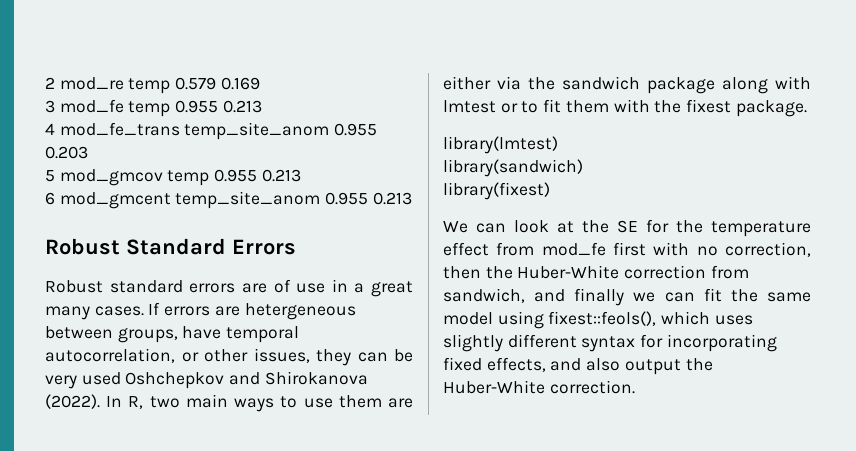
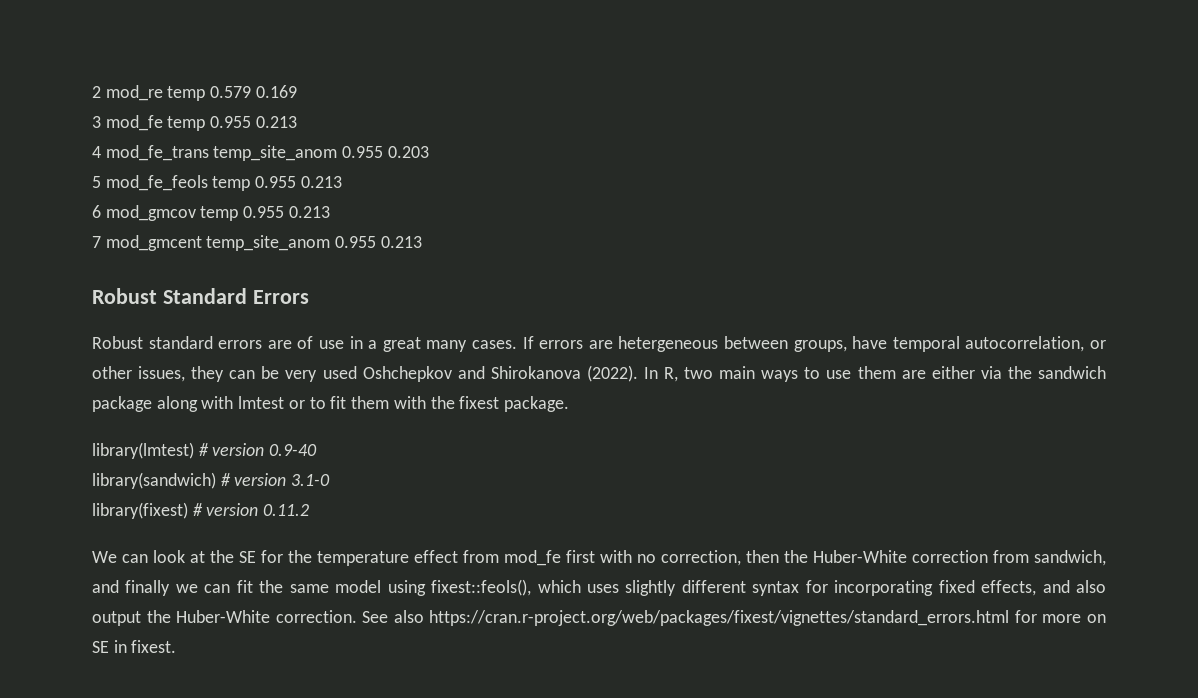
(55, 176) none -> [105,175,342,191] [92,205,101,218] mod_fe_feols temp 0.955 0.213 // 6
[45,192,55,205] 6 -> [92,236,101,248] 7
[443,159,583,177] [443,182,550,200] // library(sandwich) // library(fixest) -> [198,443,318,456] [92,472,331,489] [92,502,310,519] # version 0.9-40 // library(sandwich) # version 3.1-0 // library(fixest) # version 0.11.2
(635, 387) none -> [362,610,1106,626] [92,640,177,653] See also https://cran.r-project.org/web/packages/fixest/vignettes/standard_errors.html for more on SE in fixest.

